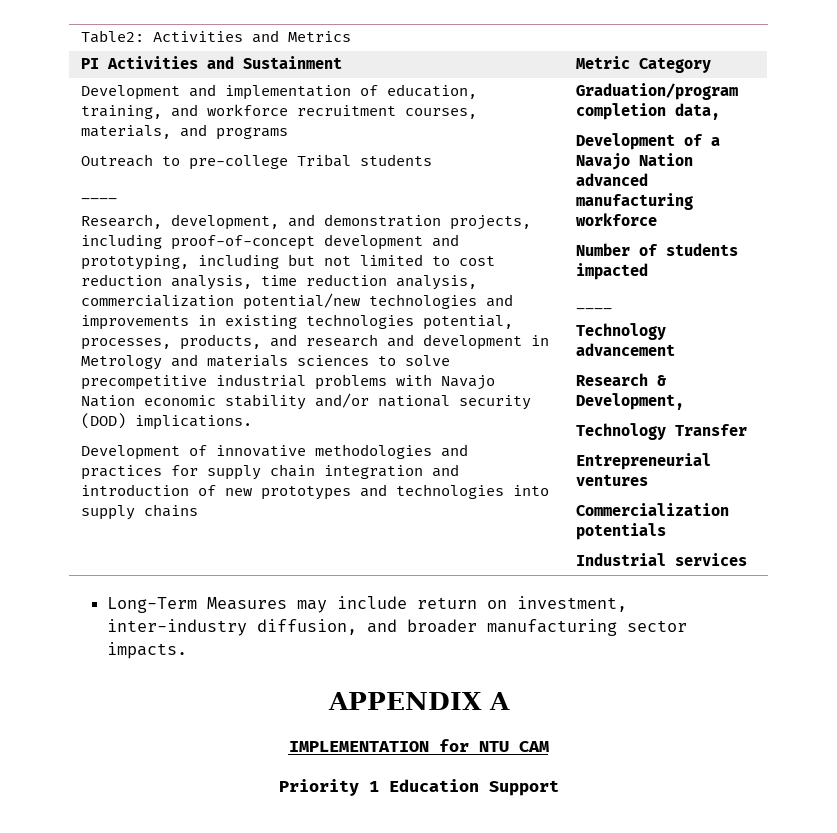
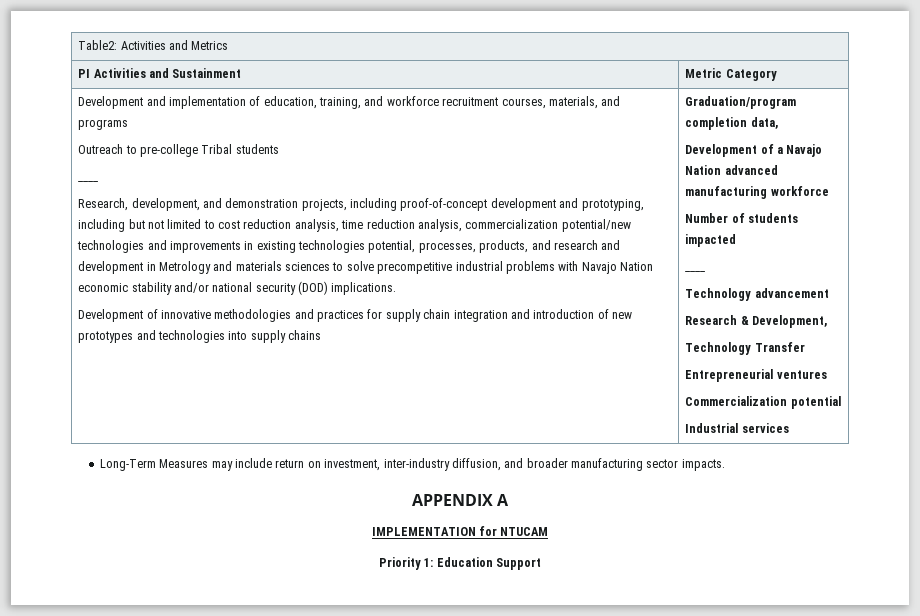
[576,523,667,540] potentials -> [790,396,841,409] potential
[478,741,549,752] NTU CAM -> [500,527,549,536] NTUCAM
[368,781,379,792] 1 -> [424,558,434,567] 1:

